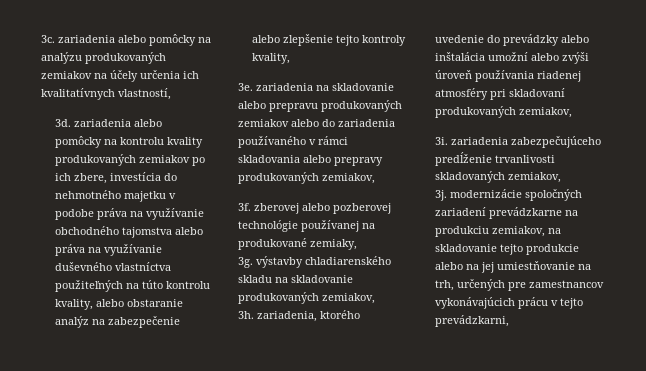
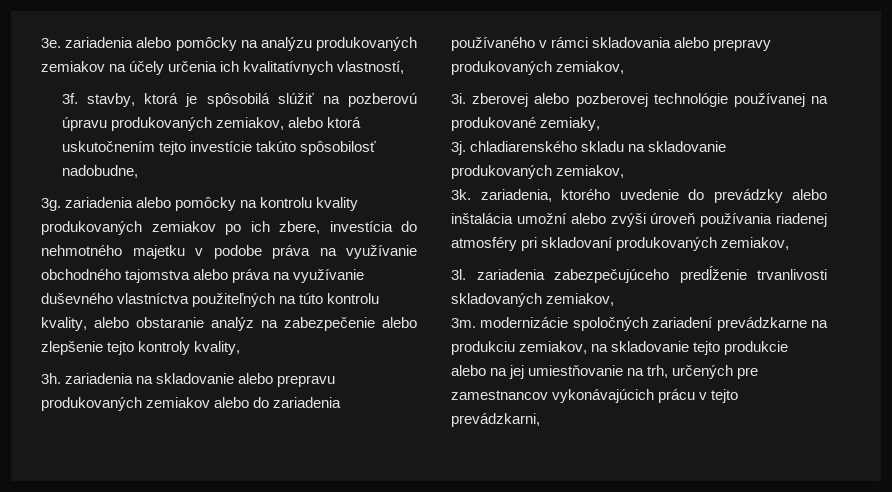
[41,35,55,43] 3c. -> [41,38,61,48] 3e.
[55,119,72,127] 3d. -> [62,93,418,107] [62,117,362,131] [62,141,377,155] [62,165,139,178] [41,198,61,211] 3f. stavby, ktorá je spôsobilá slúžiť na pozberovú úpravu produkovaných zemiakov, alebo ktorá uskutočnením tejto investície takúto spôsobilosť nadobudne, // 3g.
[238,83,253,91] 3e. -> [41,373,61,384] 3h.
[238,203,251,211] 3f. -> [451,93,466,104] 3i.
[238,256,303,268] 3g. výstavby -> [451,141,466,155] 3j.
[238,311,254,319] 3h. -> [451,189,471,200] 3k.
[435,137,448,145] 3i. -> [451,269,466,280] 3l.
[435,190,447,201] 3j. -> [451,318,476,328] 3m.

